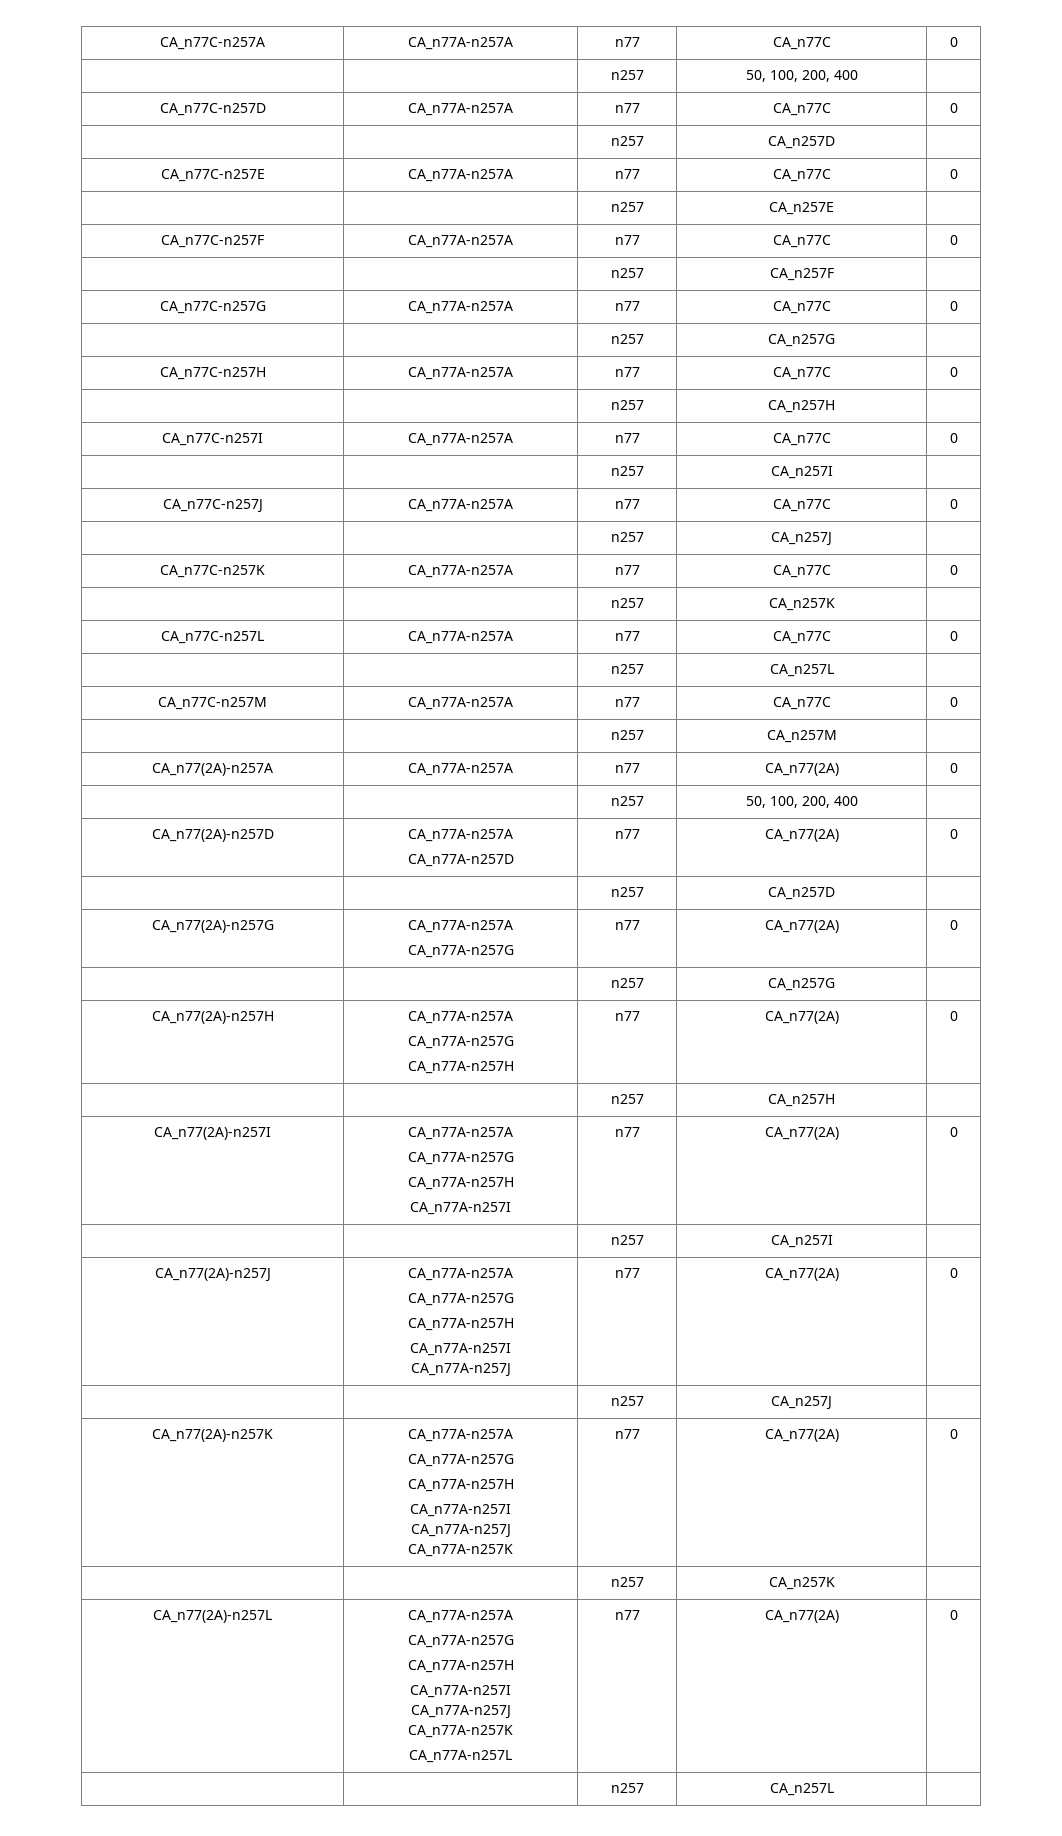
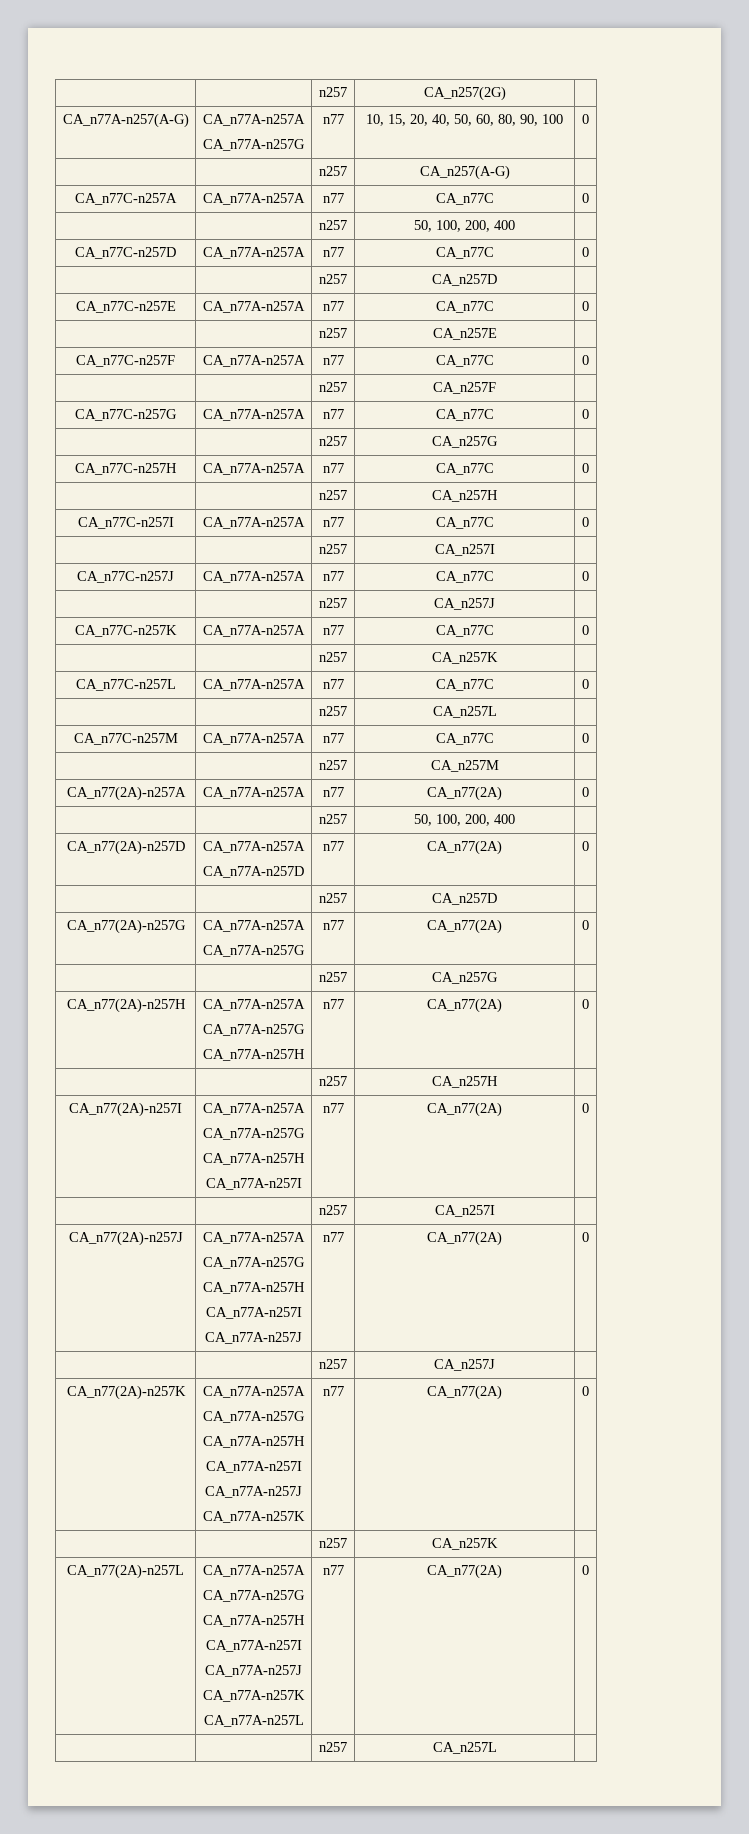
(160, 43) none -> [319,87,347,97] [423,86,506,101] [62,113,189,128] [203,114,305,126] [203,139,305,151] [322,114,344,124] [366,114,563,126] [582,114,589,124] [319,166,347,176] [419,165,510,180] | | n257 | CA_n257(2G) | // CA_n77A-n257(A-G) | CA_n77A-n257A // CA_n77A-n257G | n77 | 10, 15, 20, 40, 50, 60, 80, 90, 100 | 0 // | | n257 | CA_n257(A-G) | //

